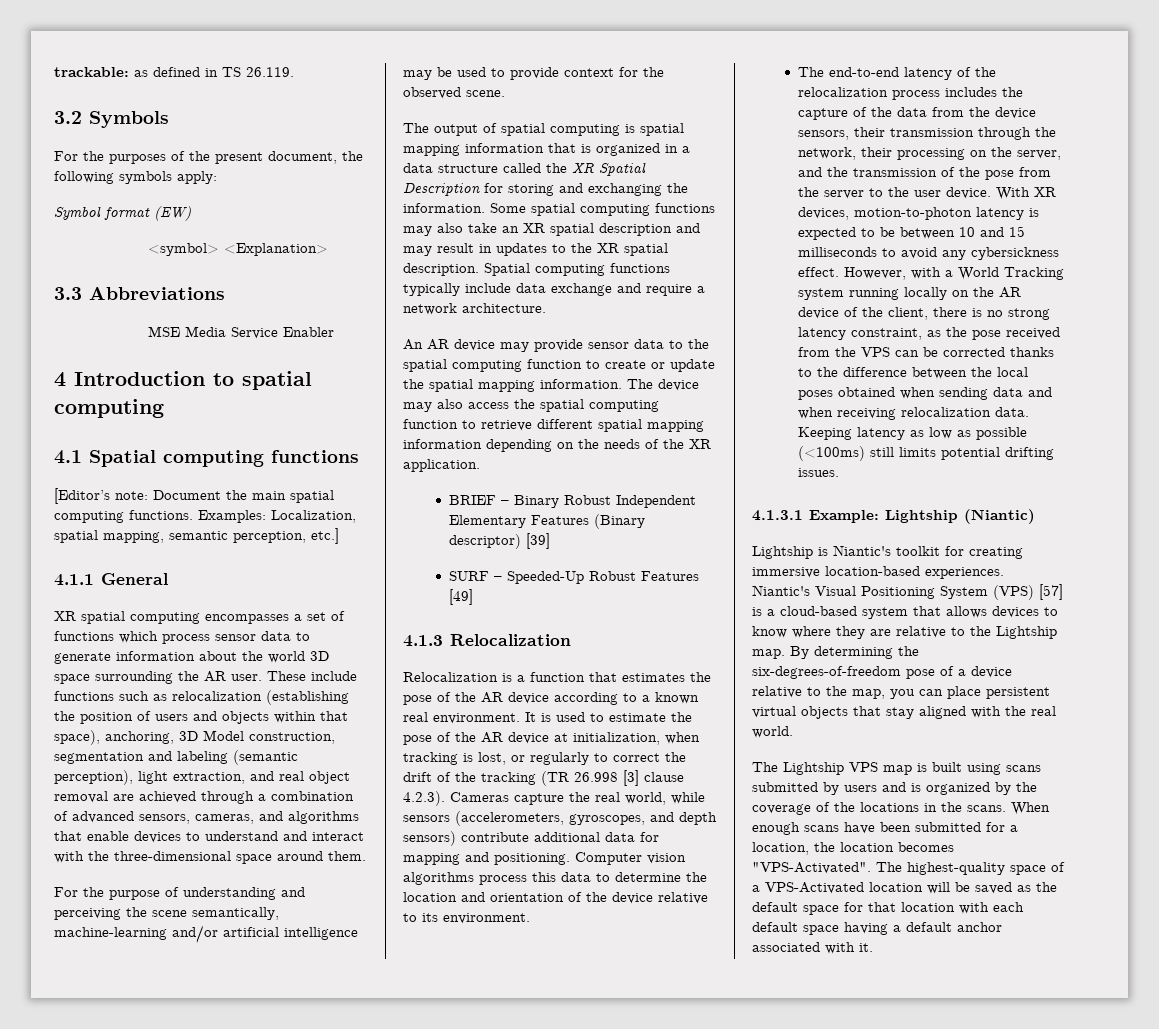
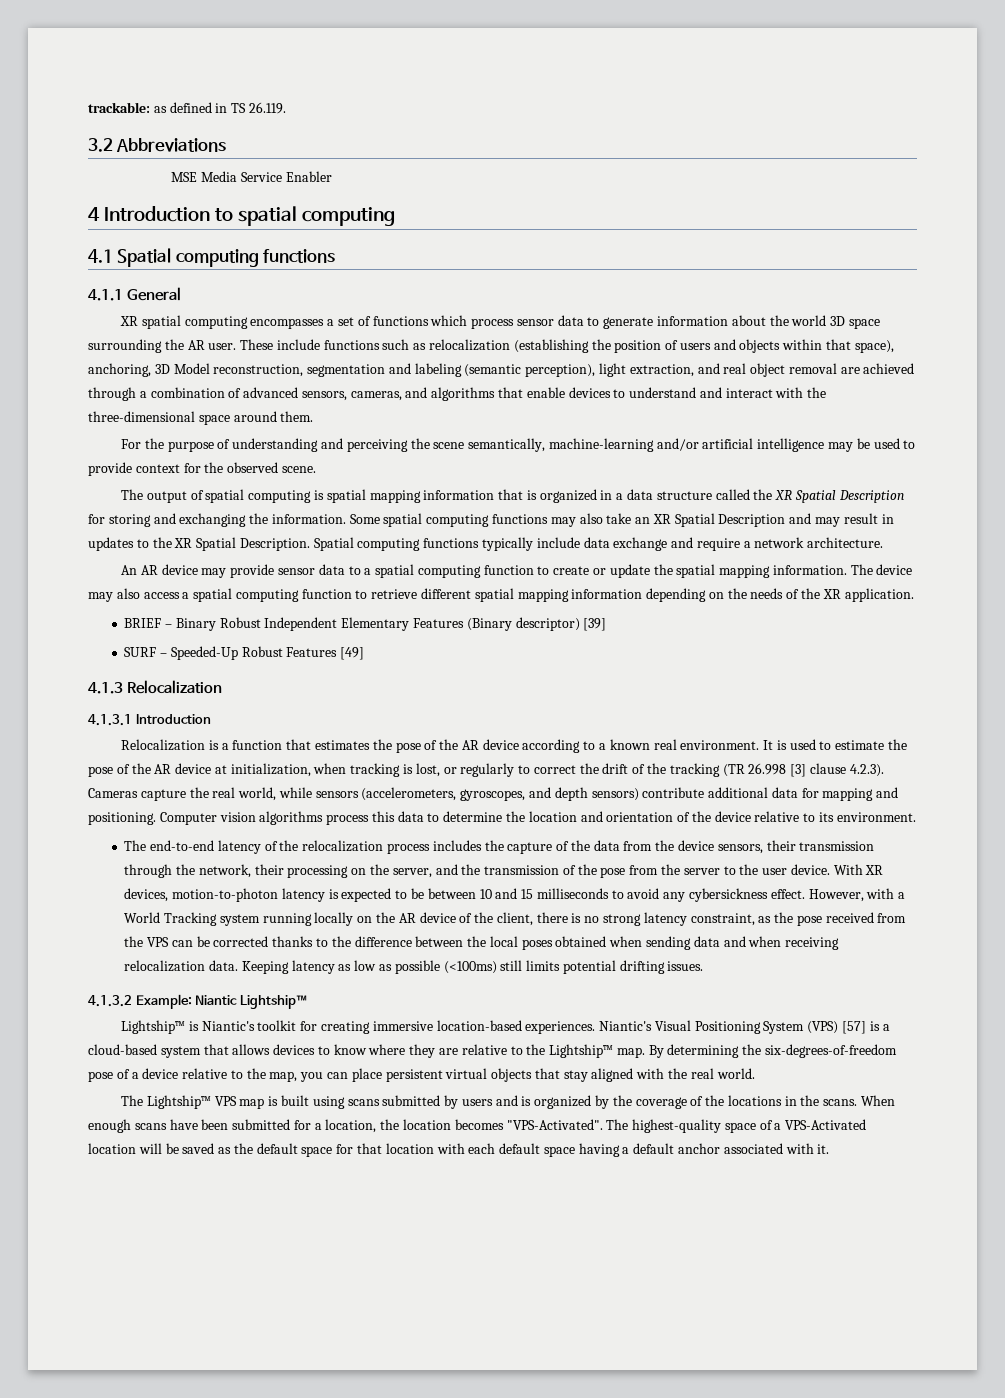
[89,111,169,128] [54,151,363,164] [54,171,217,184] [54,206,191,221] [147,243,328,256] [54,287,82,300] Symbols // For the purposes of the present document, the following symbols apply: // Symbol format (EW) // <symbol> <Explanation> // 3.3 -> (113, 145) none
[54,488,334,504] [54,510,356,523] [54,528,339,544] // [Editor’s note: Document the main spatial computing functions. Examples: Localization, spatial mapping, semantic perception, etc.] -> (336, 256) none
[249,732,335,744] construction, -> [213,364,304,377] reconstruction,
[550,223,672,236] spatial description -> [674,513,786,527] Spatial Description
[624,243,668,256] [403,263,479,276] spatial description. -> [196,537,310,551] Spatial Description.
[688,339,709,349] the -> [364,568,372,575] a
[514,399,535,409] the -> [182,592,190,599] a
(571, 640) none -> [88,714,211,726] // 4.1.3.1 Introduction
[752,509,1035,524] [752,546,813,559] 4.1.3.1 Example: Lightship (Niantic) // Lightship -> [88,994,308,1009] [121,1020,186,1034] 4.1.3.2 Example: Niantic Lightship™ // Lightship™
[996,626,1057,639] Lightship -> [549,1044,614,1058] Lightship™
[783,762,844,775] Lightship -> [146,1095,211,1109] Lightship™

